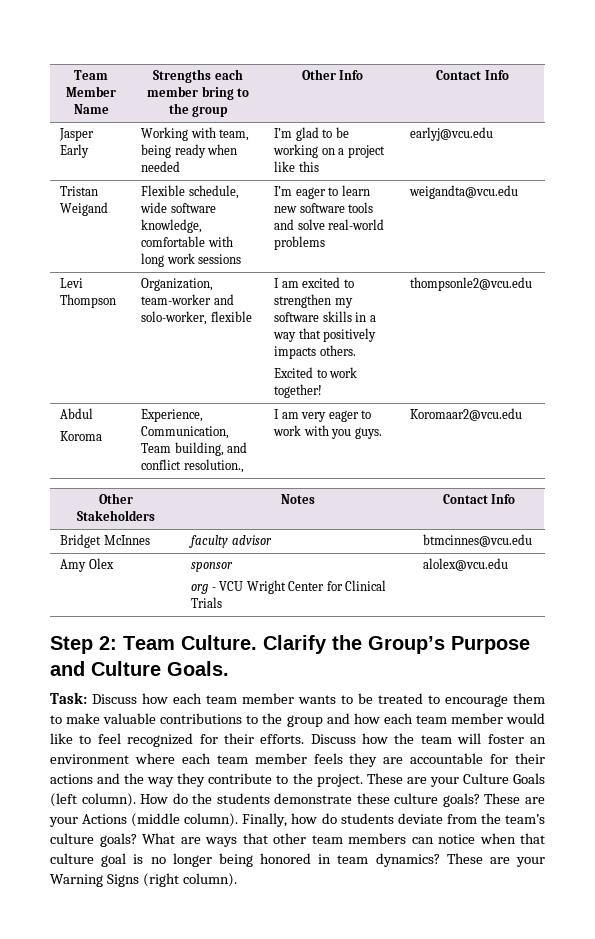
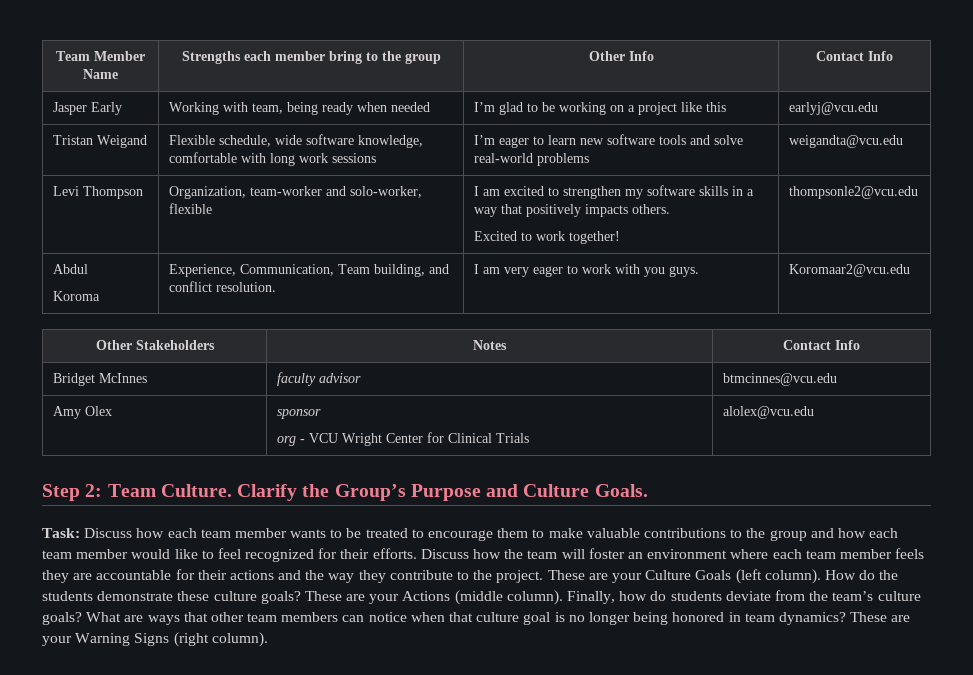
[183,459,244,473] resolution., -> [215,282,276,292] resolution.

